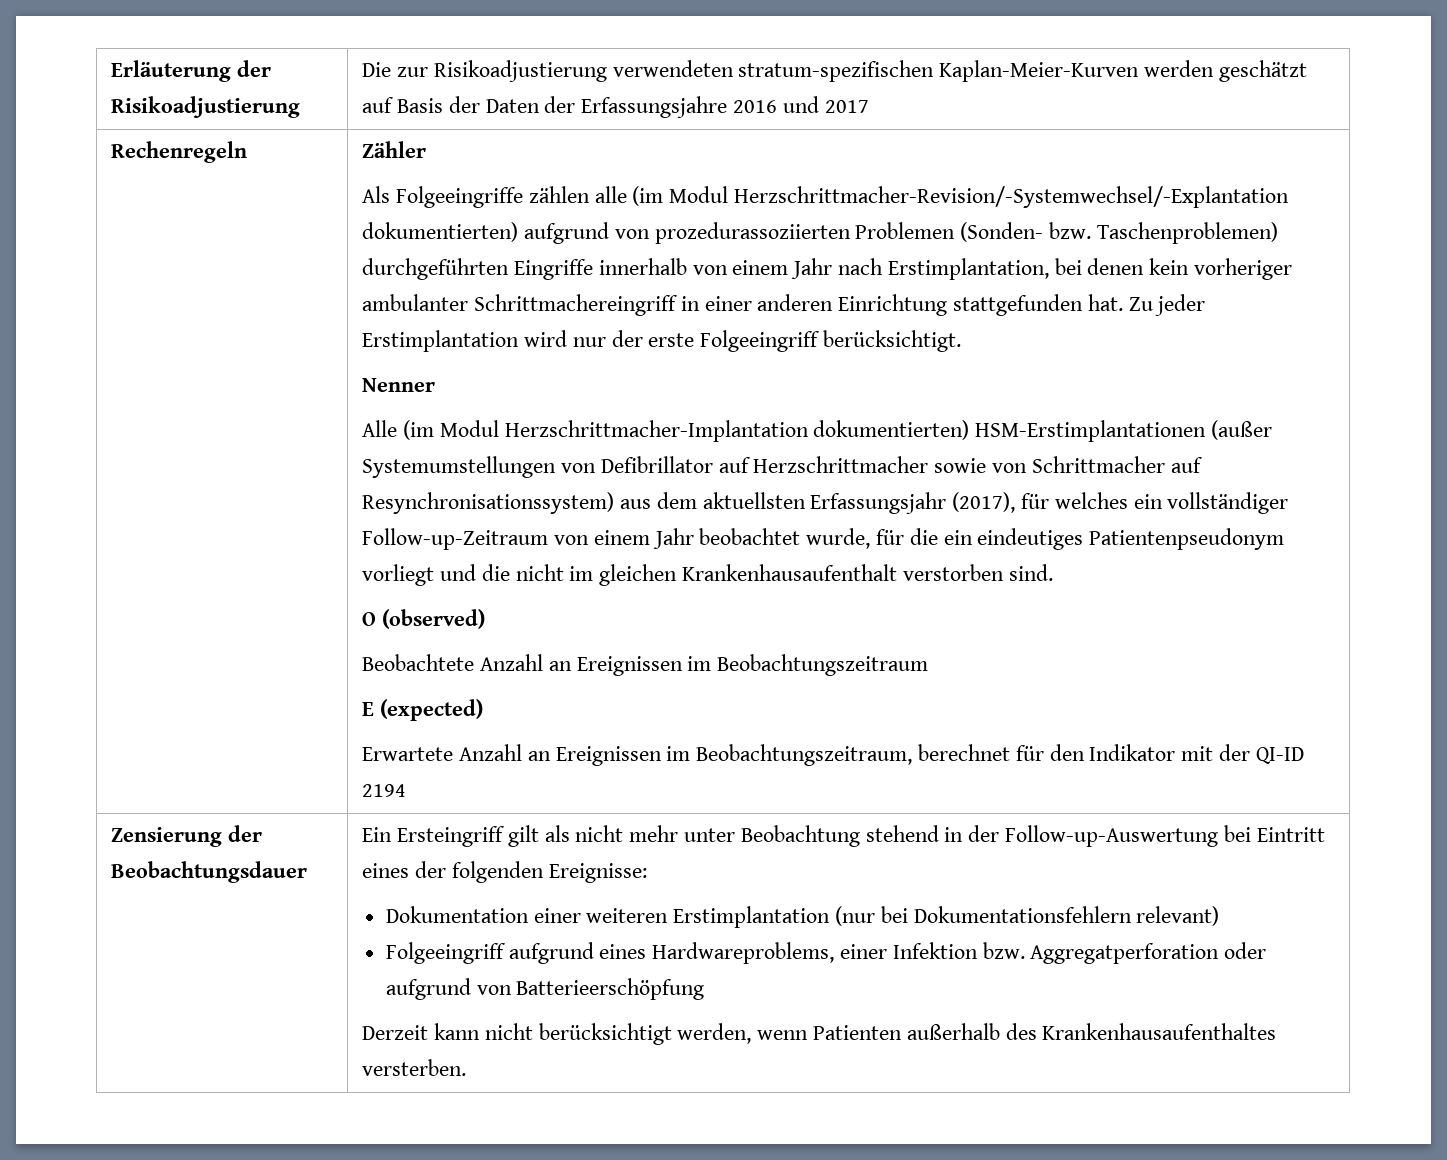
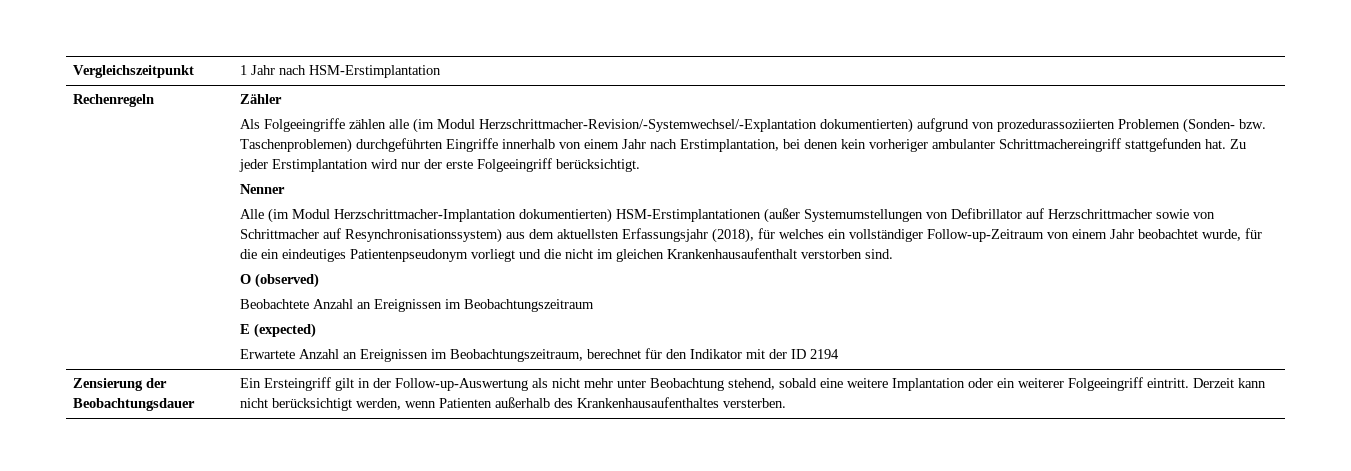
[111,60,272,82] [111,96,301,118] [362,60,1307,82] [362,96,869,118] Erläuterung der Risikoadjustierung | Die zur Risikoadjustierung verwendeten stratum-spezifischen Kaplan-Meier-Kurven werden geschätzt auf Basis der Daten der Erfassungsjahre 2016 und 2017 -> [73,65,195,78] [240,65,442,78] Vergleichszeitpunkt | 1 Jahr nach HSM-Erstimplantation
[680,294,948,316] in einer anderen Einrichtung -> (1122, 145) none
[952,492,1016,513] (2017), -> [712,228,755,243] (2018),
[1255,747,1304,764] QI-ID -> [791,349,807,359] ID
(539, 836) none -> [358,378,529,391] in der Follow-up-Auswertung
[865,825,1325,847] [362,861,647,883] [385,906,1220,928] [385,942,1267,964] [385,978,705,1000] stehend in der Follow-up-Auswertung bei Eintritt eines der folgenden Ereignisse: // Dokumentation einer weiteren Erstimplantation (nur bei Dokumentationsfehlern relevant) // Folgeeingriff aufgrund eines Hardwareproblems, einer Infektion bzw. Aggregatperforation oder aufgrund von Batterieerschöpfung // -> [728,377,1190,391] stehend, sobald eine weitere Implantation oder ein weiterer Folgeeingriff eintritt.

